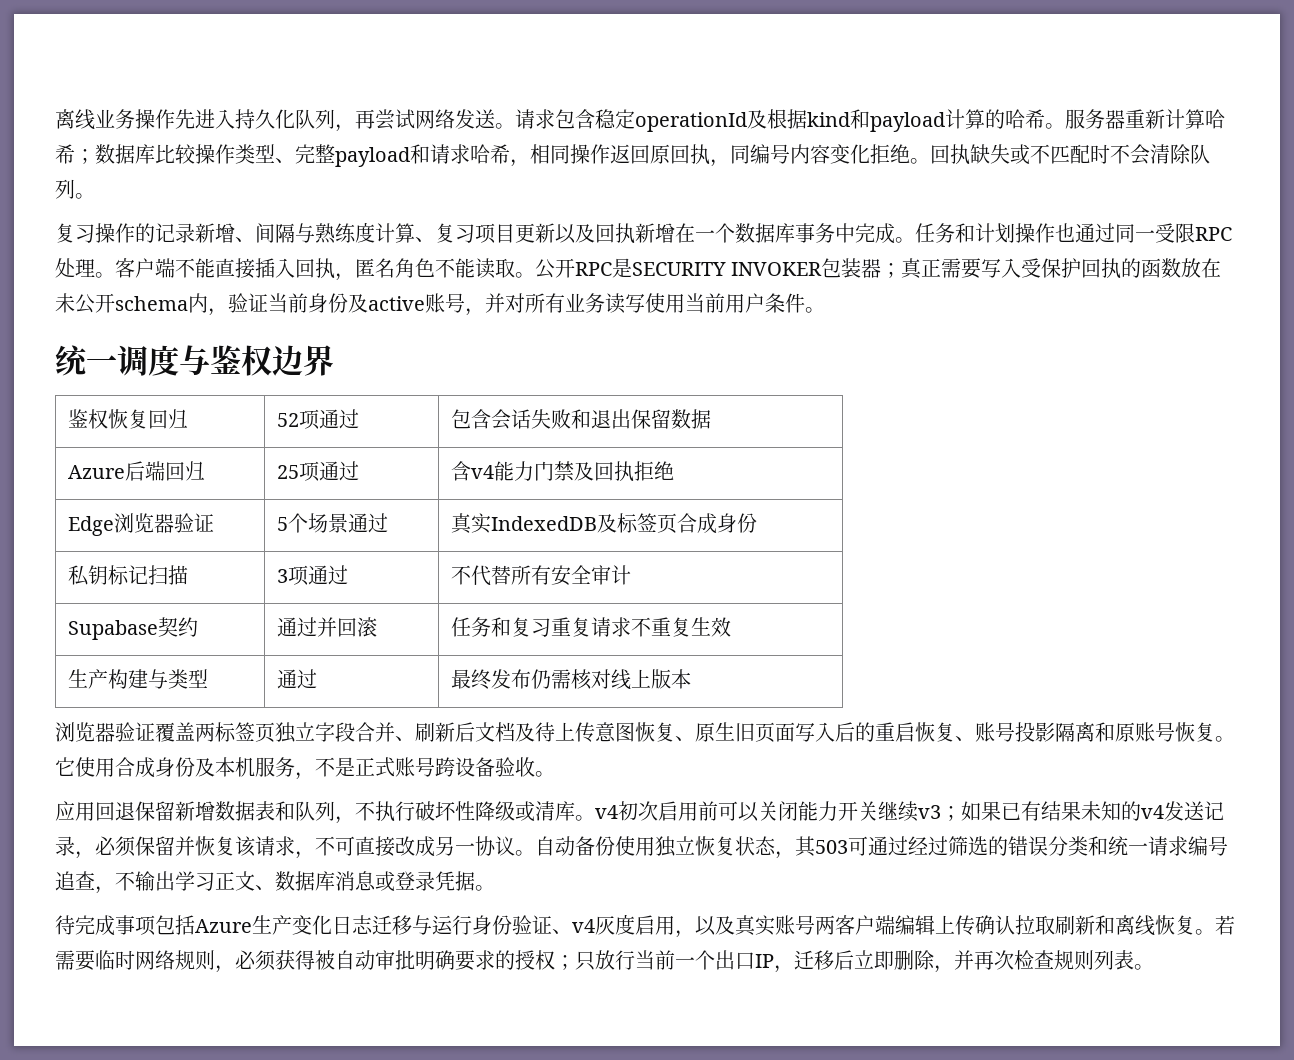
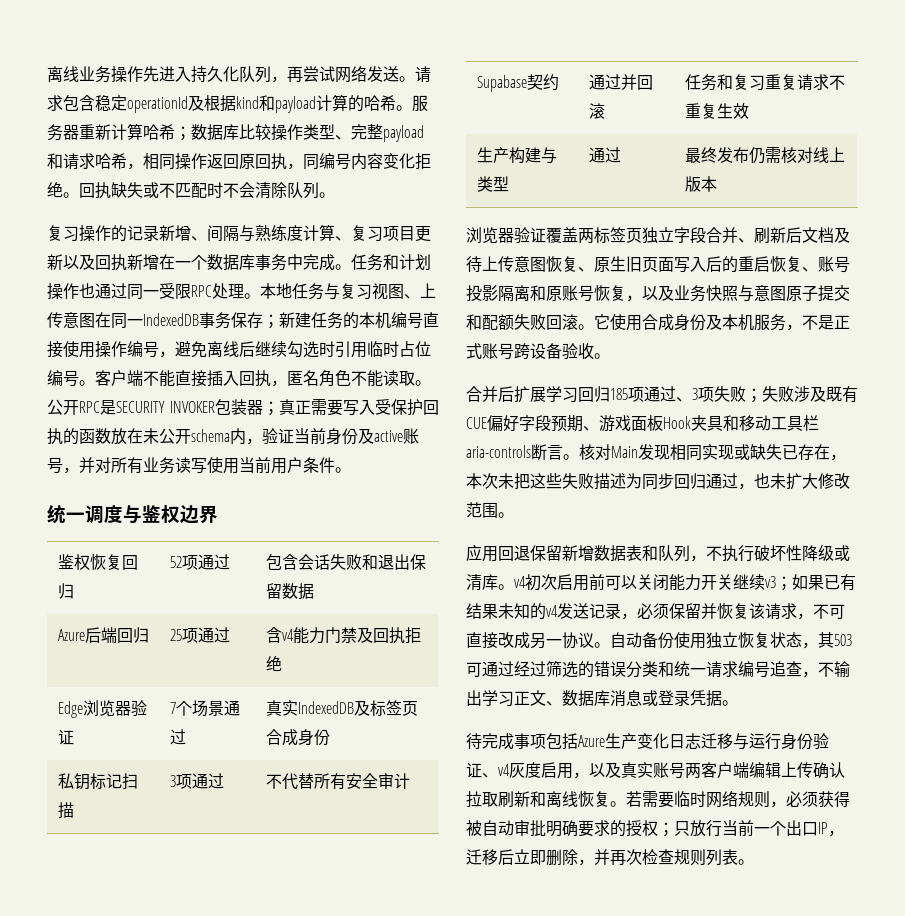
(115, 275) none -> [260,283,436,300] [47,312,439,329] [47,341,431,358] [47,370,95,387] 本地任务与复习视图、上传意图在同一IndexedDB事务保存；新建任务的本机编号直接使用操作编号，避免离线后继续勾选时引用临时占位编号。
[277,517,289,531] 5 -> [169,702,176,714] 7
(1215, 732) none -> [626,285,850,302] [466,314,578,330] ，以及业务快照与意图原子提交和配额失败回滚
(555, 774) none -> [466,386,858,403] [466,415,819,432] [466,444,846,461] [466,473,850,490] [466,502,514,518] // 合并后扩展学习回归185项通过、3项失败；失败涉及既有CUE偏好字段预期、游戏面板Hook夹具和移动工具栏aria-controls断言。核对Main发现相同实现或缺失已存在，本次未把这些失败描述为同步回归通过，也未扩大修改范围。

